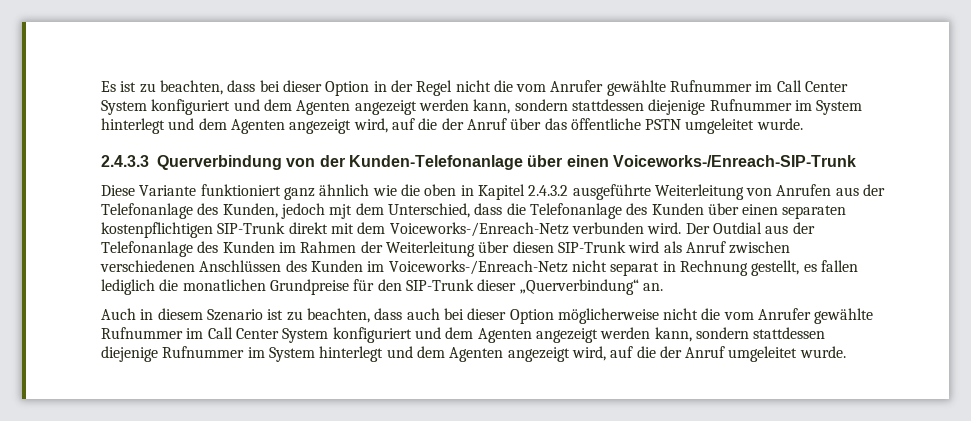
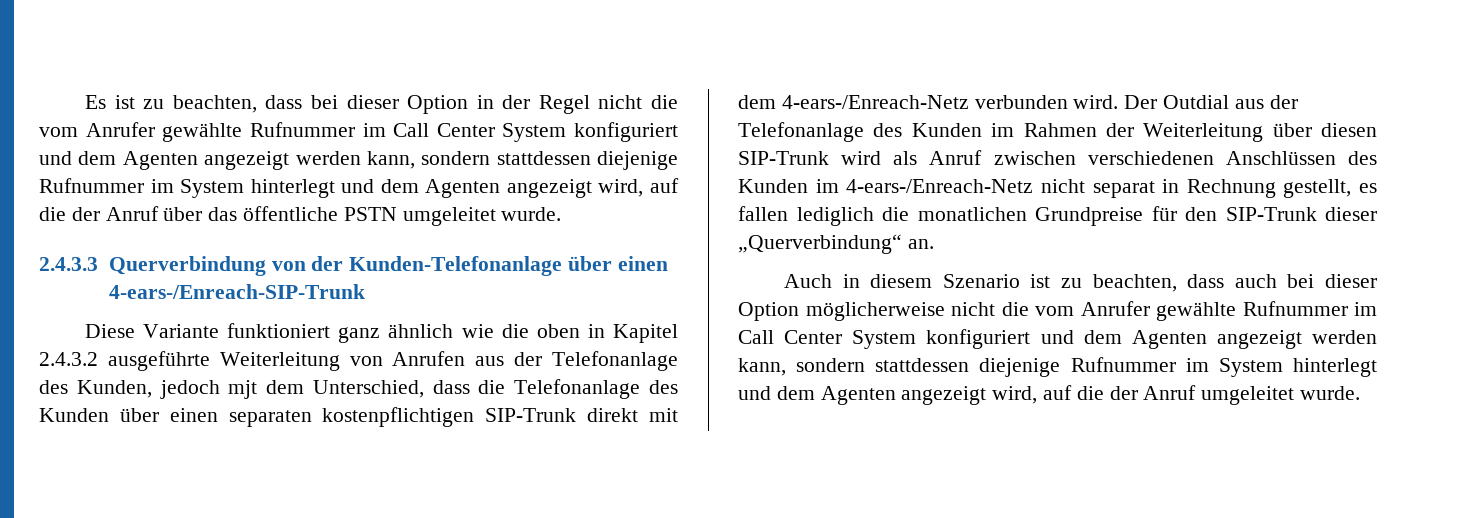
[612,155,856,167] Voiceworks-/Enreach-SIP-Trunk -> [108,284,365,299] 4-ears-/Enreach-SIP-Trunk
[389,222,569,237] Voiceworks-/Enreach-Netz -> [781,95,969,109] 4-ears-/Enreach-Netz
[388,260,568,275] Voiceworks-/Enreach-Netz -> [846,179,1034,193] 4-ears-/Enreach-Netz

